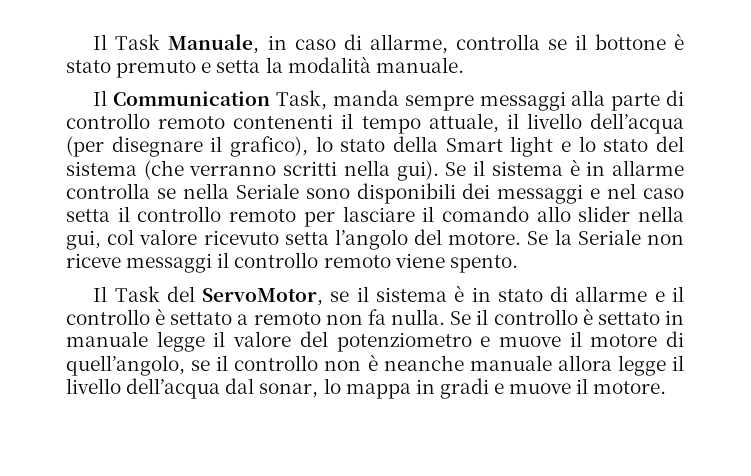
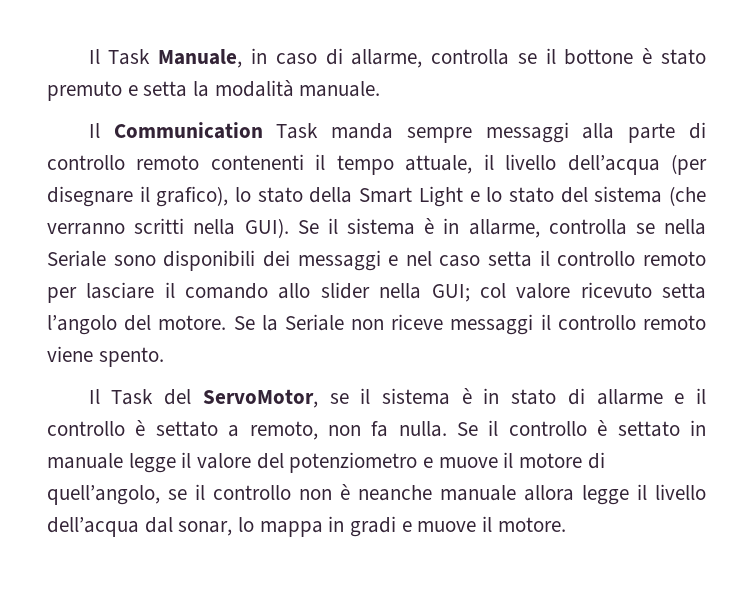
[276,90,328,110] Task, -> [276,123,319,139] Task
[510,136,554,157] light -> [418,186,463,207] Light
[396,160,439,181] gui). -> [244,218,289,238] GUI).
[612,160,685,176] allarme -> [468,219,540,238] allarme,
[66,230,101,250] gui, -> [431,284,470,302] GUI;
[253,312,321,325] remoto -> [249,421,318,440] remoto,

